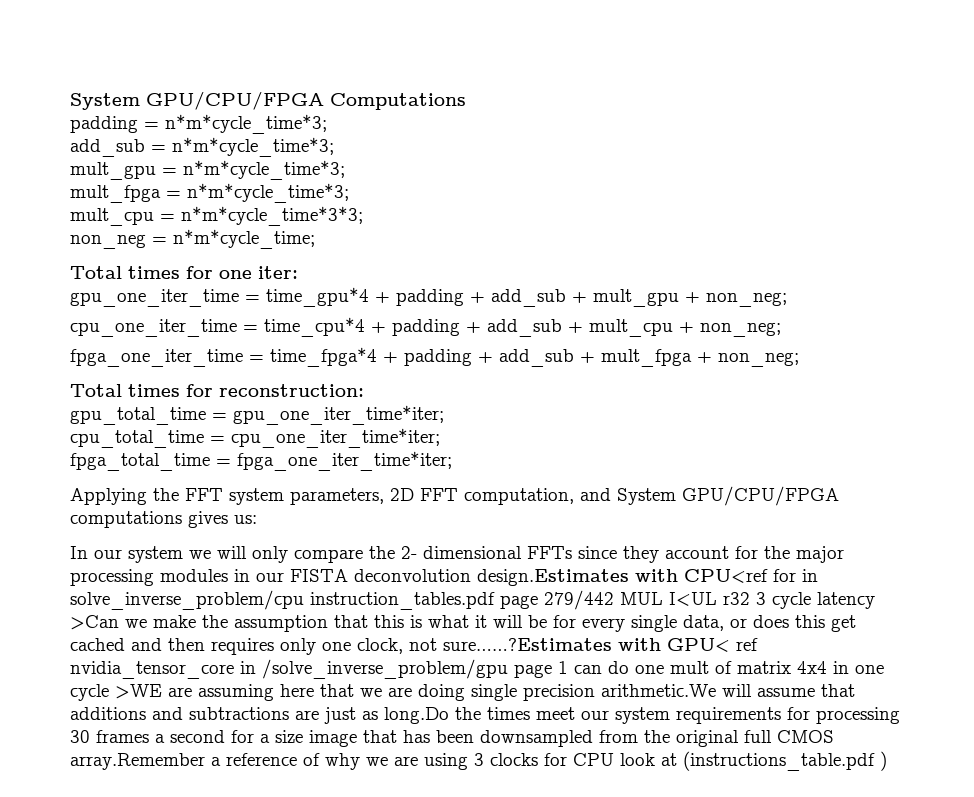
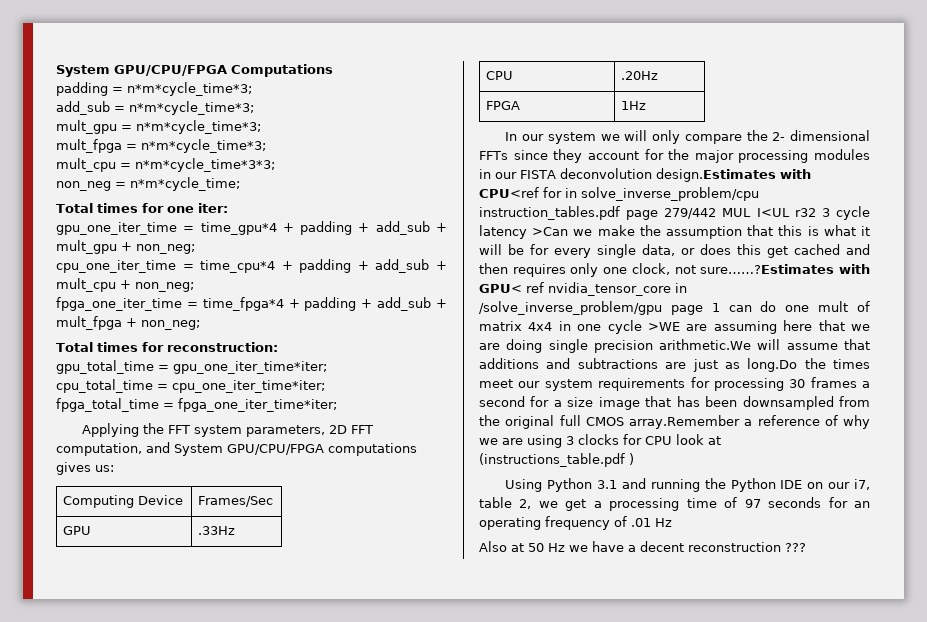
(257, 519) none -> [62,495,183,508] [197,496,273,507] [62,526,91,535] [197,526,235,535] [485,71,513,80] [620,71,658,80] [485,101,520,110] [620,101,646,110] // Computing Device | Frames/Sec // GPU | .33Hz // CPU | .20Hz // FPGA | 1Hz
(887, 761) none -> [505,478,870,492] [479,497,870,511] [479,516,672,530] [479,541,806,552] // Using Python 3.1 and running the Python IDE on our i7, table 2, we get a processing time of 97 seconds for an operating frequency of .01 Hz // Also at 50 Hz we have a decent reconstruction ???

